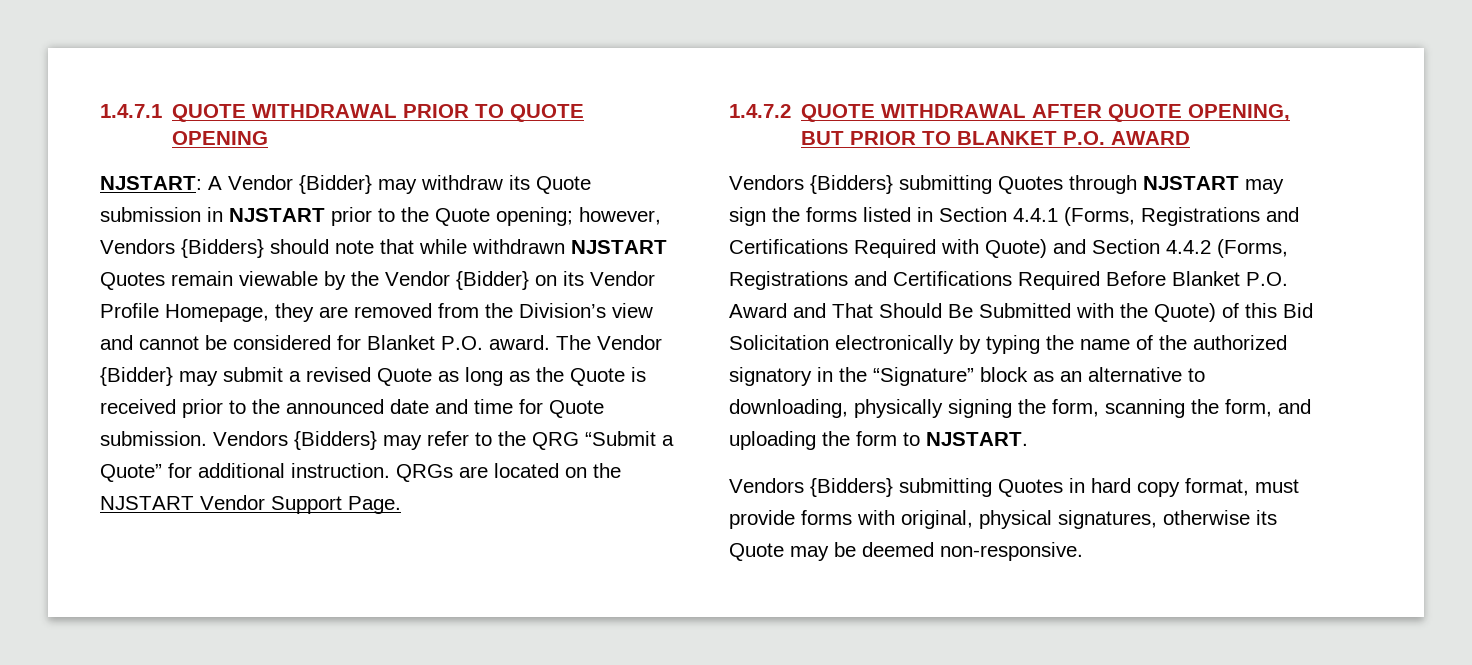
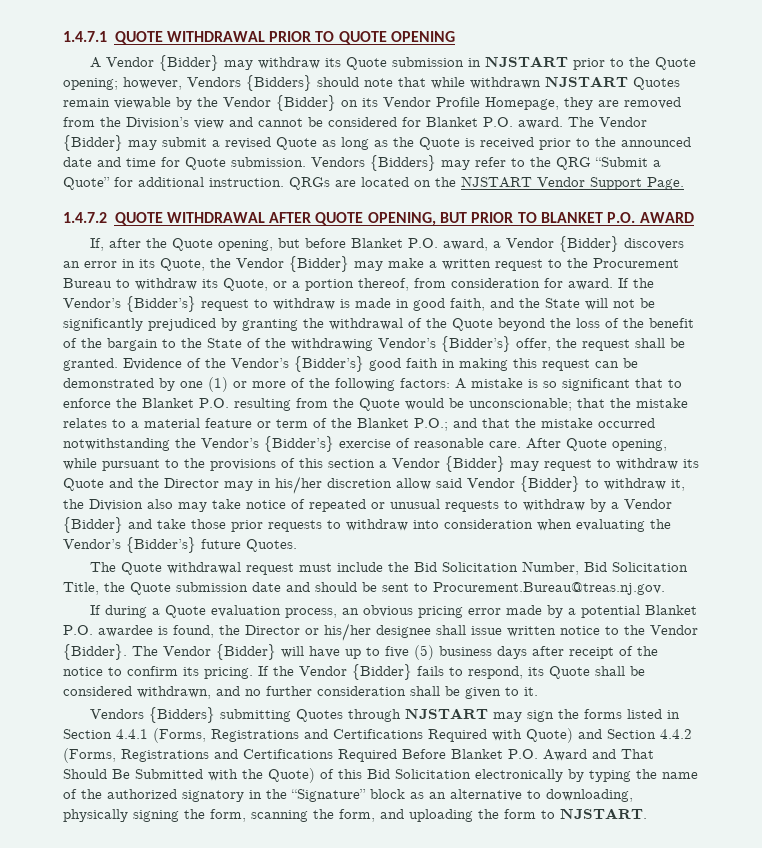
[100,176,202,190] NJSTART: -> (456, 36) none
(1191, 138) none -> [89,236,684,252] [63,256,679,272] [63,278,654,291] [63,296,655,312] [63,318,694,331] [63,336,685,352] [63,356,638,372] [63,377,682,392] [63,398,688,411] [63,418,655,431] [63,436,667,452] [63,456,699,472] [63,476,685,494] [63,499,672,512] [63,517,671,533] [63,537,297,553] [89,561,688,575] [63,582,665,595] [89,605,697,618] [63,623,698,641] [63,644,658,660] [63,664,645,680] [63,686,538,699] // If, after the Quote opening, but before Blanket P.O. award, a Vendor {Bidder} discovers an error in its Quote, the Vendor {Bidder} may make a written request to the Procurement Bureau to withdraw its Quote, or a portion thereof, from consideration for award. If the Vendor’s {Bidder’s} request to withdraw is made in good faith, and the State will not be significantly prejudiced by granting the withdrawal of the Quote beyond the loss of the benefit of the bargain to the State of the withdrawing Vendor’s {Bidder’s} offer, the request shall be granted. Evidence of the Vendor’s {Bidder’s} good faith in making this request can be demonstrated by one (1) or more of the following factors: A mistake is so significant that to enforce the Blanket P.O. resulting from the Quote would be unconscionable; that the mistake relates to a material feature or term of the Blanket P.O.; and that the mistake occurred notwithstanding the Vendor’s {Bidder’s} exercise of reasonable care. After Quote opening, while pursuant to the provisions of this section a Vendor {Bidder} may request to withdraw its Quote and the Director may in his/her discretion allow said Vendor {Bidder} to withdraw it, the Division also may take notice of repeated or unusual requests to withdraw by a Vendor {Bidder} and take those prior requests to withdraw into consideration when evaluating the Vendor’s {Bidder’s} future Quotes. // The Quote withdrawal request must include the Bid Solicitation Number, Bid Solicitation Title, the Quote submission date and should be sent to Procurement.Bureau@treas.nj.gov. // If during a Quote evaluation process, an obvious pricing error made by a potential Blanket P.O. awardee is found, the Director or his/her designee shall issue written notice to the Vendor {Bidder}. The Vendor {Bidder} will have up to five (5) business days after receipt of the notice to confirm its pricing. If the Vendor {Bidder} fails to respond, its Quote shall be considered withdrawn, and no further consideration shall be given to it.
[729,478,1299,497] [729,510,1277,529] [729,542,1083,561] // Vendors {Bidders} submitting Quotes in hard copy format, must provide forms with original, physical signatures, otherwise its Quote may be deemed non-responsive. -> (647, 813) none

